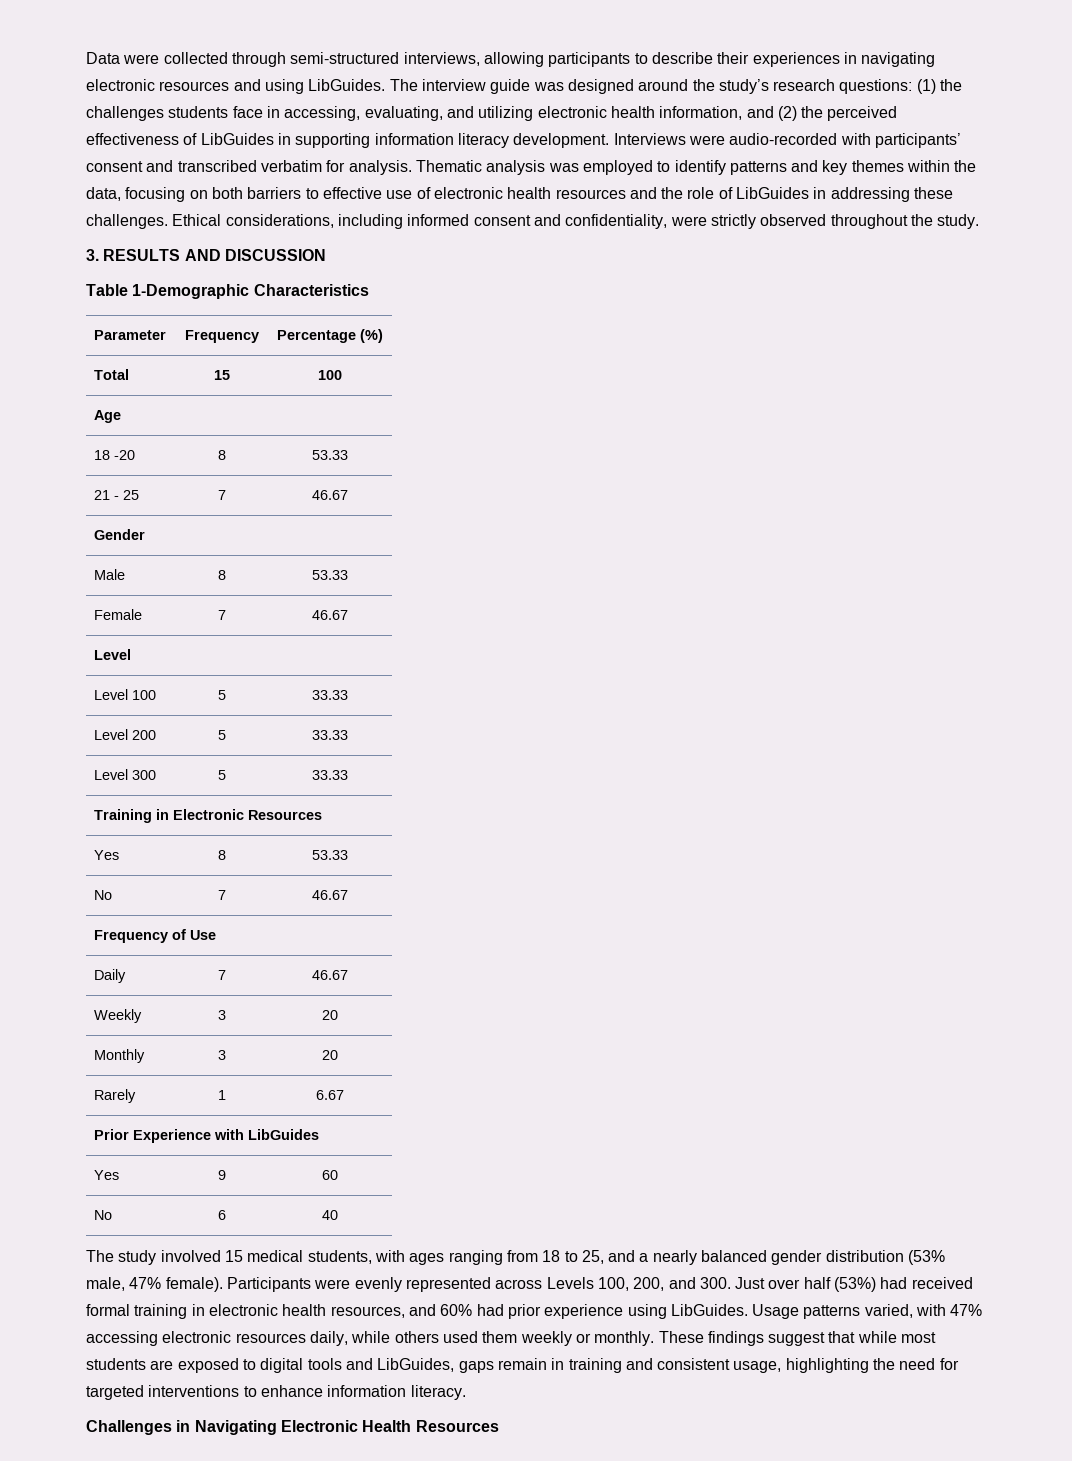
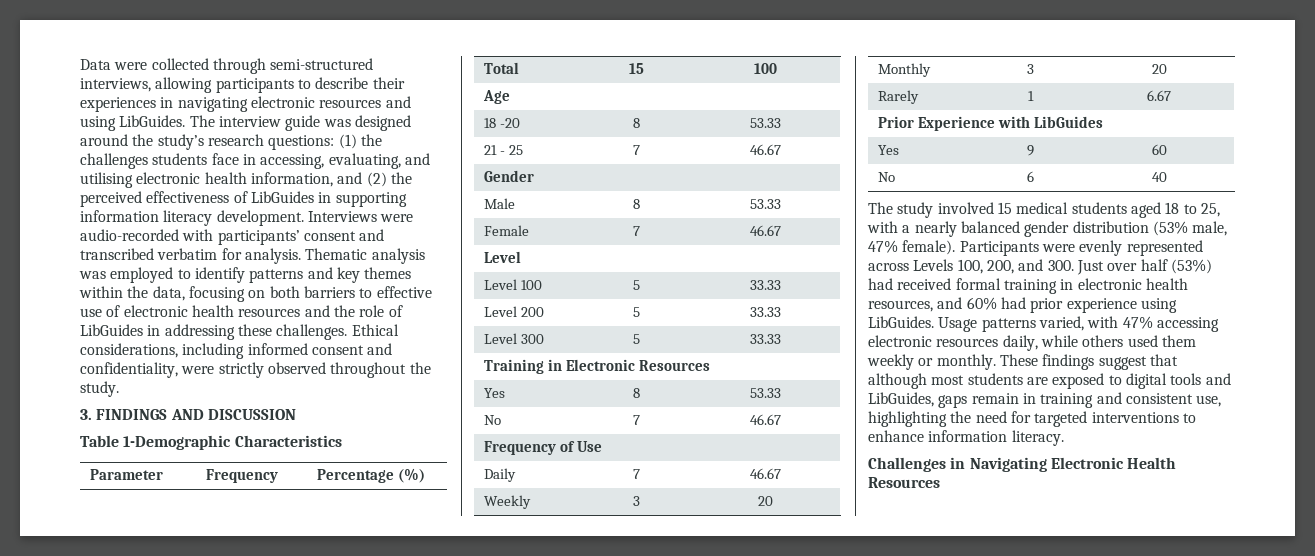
[478,106,534,121] utilizing -> [80,172,133,188] utilising
[103,249,181,261] RESULTS -> [96,409,168,420] FINDINGS
[307,1250,538,1265] students, with ages ranging from -> [1071,202,1161,218] students aged
[608,1250,636,1262] and -> [867,221,898,233] with
[857,1331,897,1343] while -> [868,373,927,389] although
[733,1361,782,1373] usage, -> [1196,395,1222,407] use,

